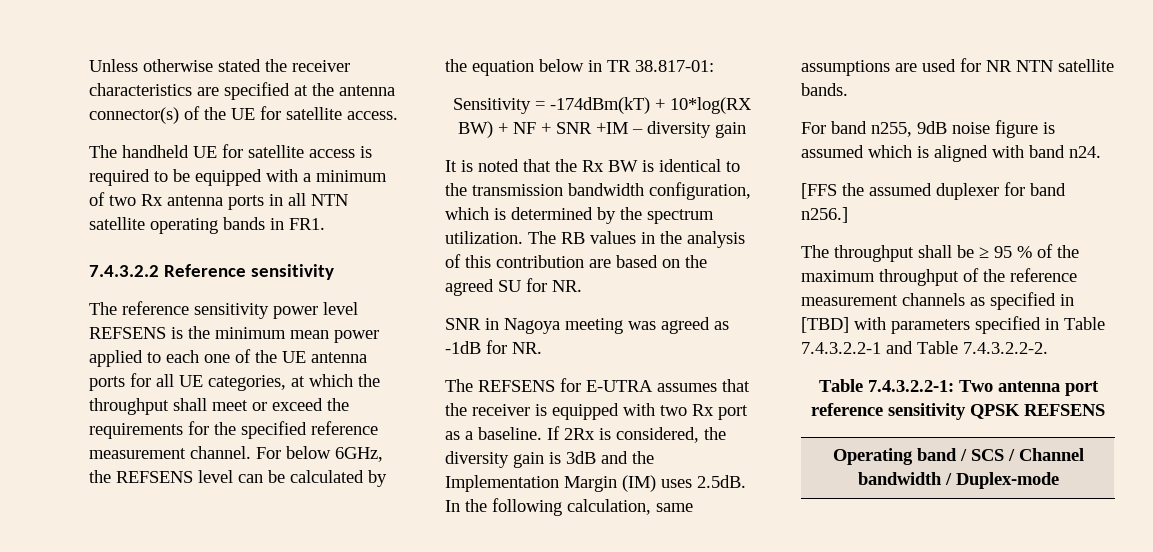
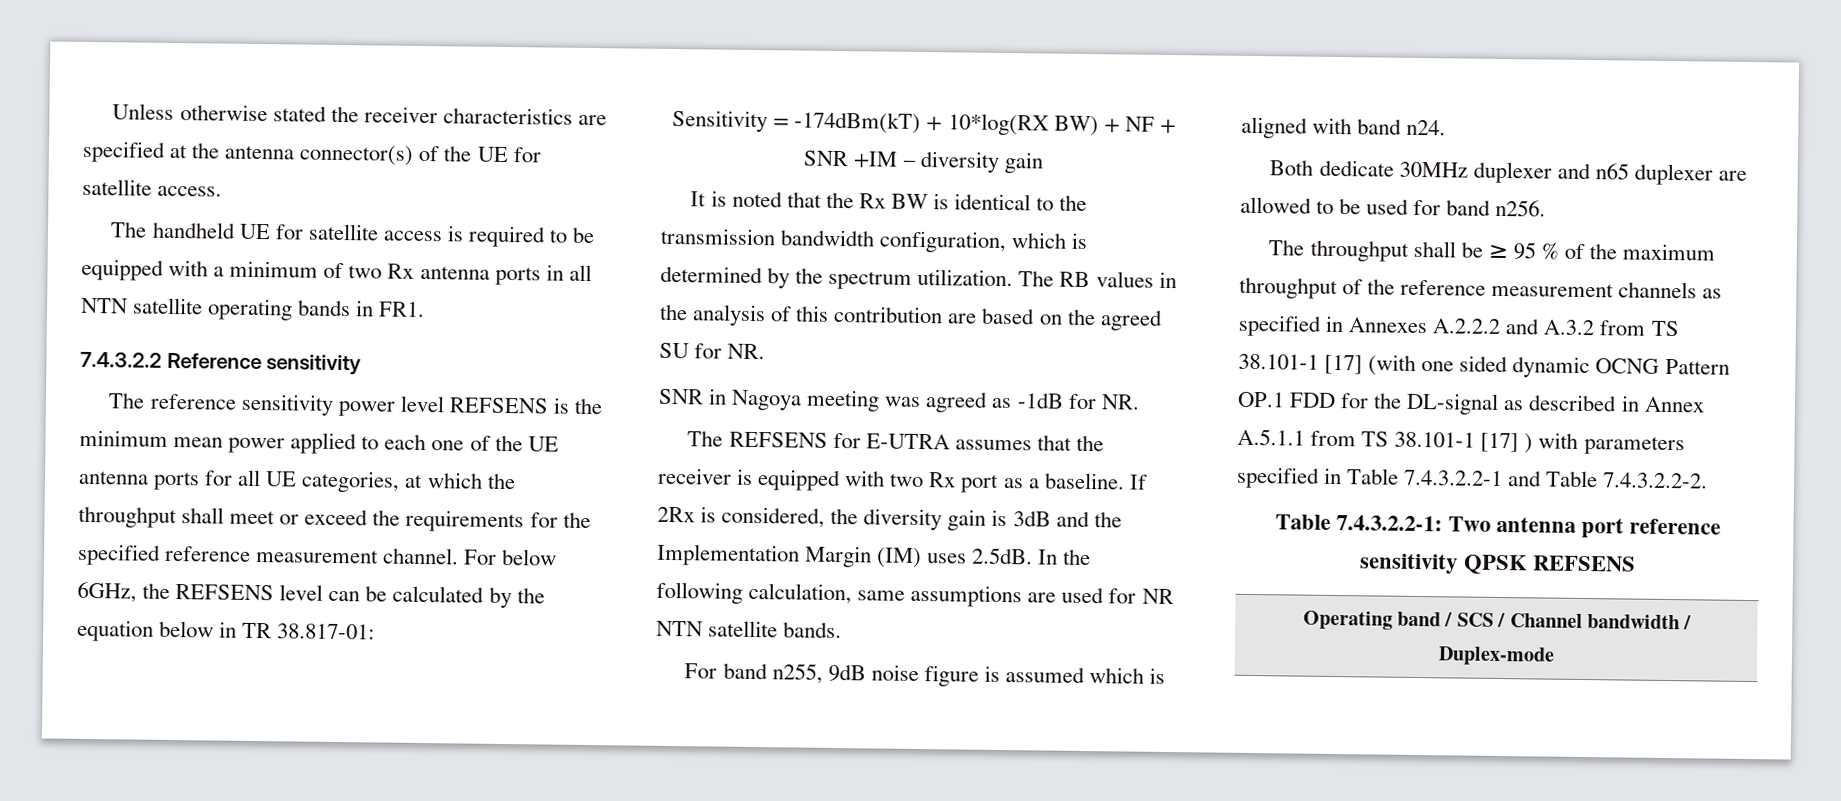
[801,183,999,200] [FFS the assumed duplexer -> [1269,159,1747,186] [1240,196,1410,215] Both dedicate 30MHz duplexer and n65 duplexer are allowed to be used
[801,207,848,223] n256.] -> [1495,199,1547,217] n256.
[801,317,849,333] [TBD] -> [1348,317,1680,337] [1238,353,1730,379] [1237,391,1705,415] [1237,428,1534,454] Annexes A.2.2.2 and A.3.2 from TS 38.101-1 [17] (with one sided dynamic OCNG Pattern OP.1 FDD for the DL-signal as described in Annex A.5.1.1 from TS 38.101-1 [17] )

